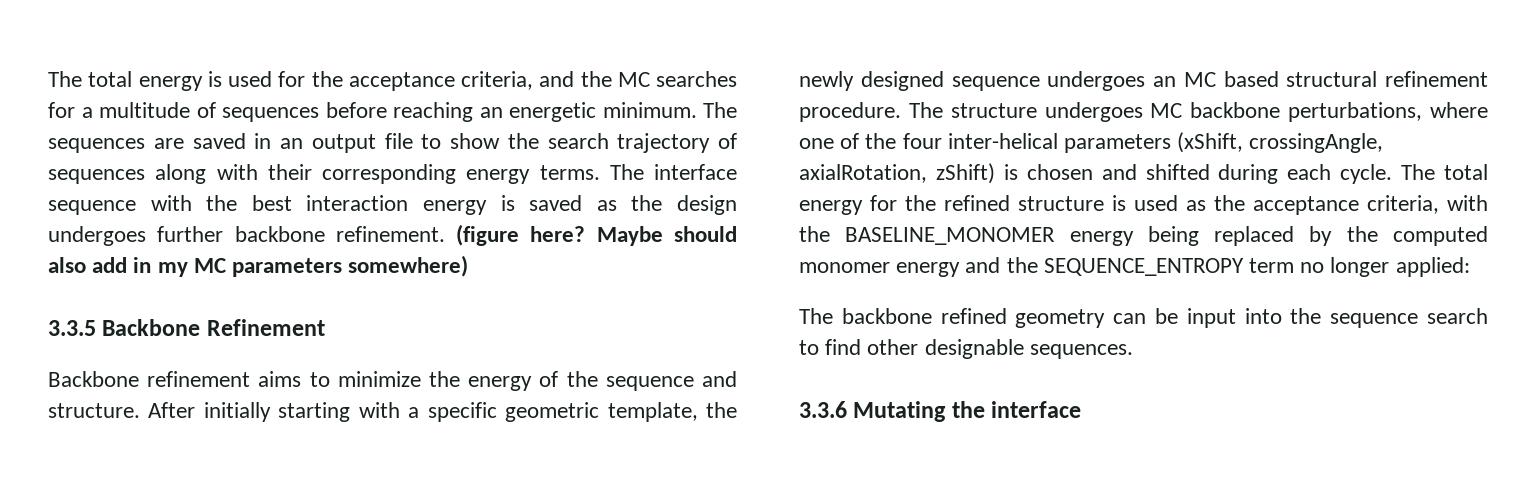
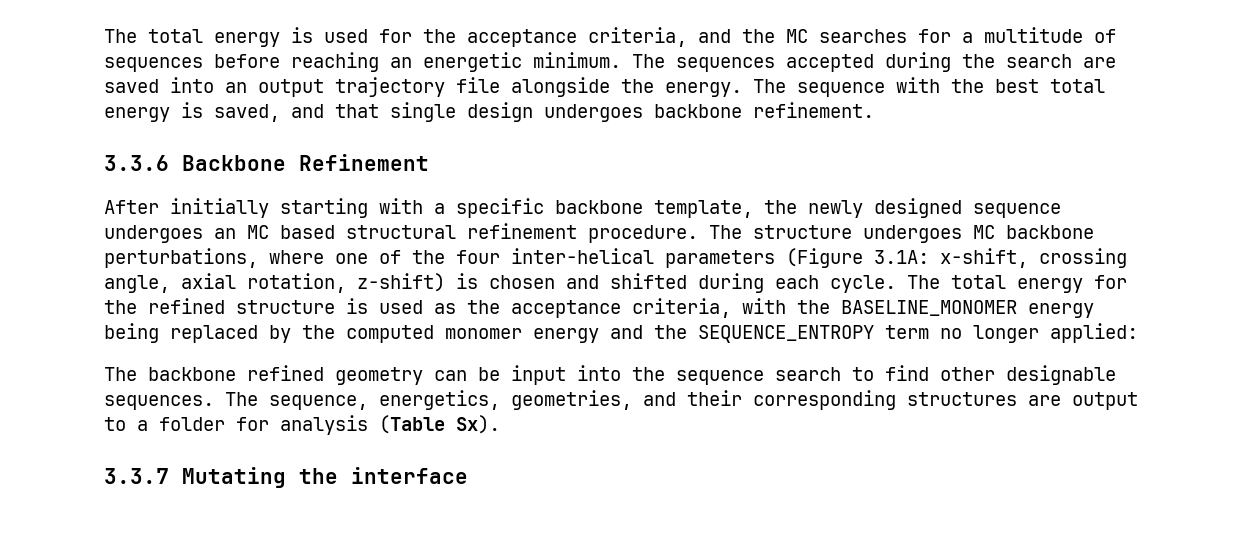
(145, 145) none -> [786,52,1072,72] accepted during the search
[254,133,272,149] in -> [170,77,214,93] into
[384,133,737,153] [48,164,737,184] file to show the search trajectory of sequences along with their corresponding energy terms. The interface -> [335,77,786,97] trajectory file alongside the energy. The
[306,195,663,215] interaction energy is saved as the -> [1050,79,1105,93] [104,102,456,122] total energy is saved, and that single
[157,226,224,242] further -> (643, 113) none
[456,224,737,246] [48,255,469,277] [48,319,325,336] [48,371,737,391] [48,403,140,418] (figure here? Maybe should also add in my MC parameters somewhere) // 3.3.5 Backbone Refinement // Backbone refinement aims to minimize the energy of the sequence and structure. -> [104,154,429,171] // 3.3.6 Backbone Refinement //
[505,402,600,422] geometric -> [555,200,643,214] backbone
[1177,132,1384,153] [799,163,995,184] (xShift, crossingAngle, axialRotation, zShift) -> [786,248,1127,268] [104,273,445,293] (Figure 3.1A: x-shift, crossing angle, axial rotation, z-shift)
[799,401,847,418] // 3.3.6 -> [225,390,1138,410] [104,415,500,435] [104,468,169,484] The sequence, energetics, geometries, and their corresponding structures are output to a folder for analysis (Table Sx). // 3.3.7

